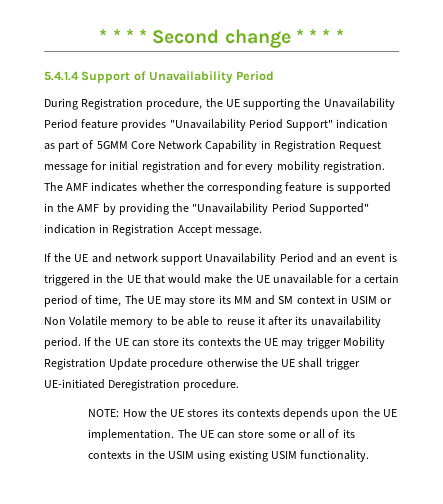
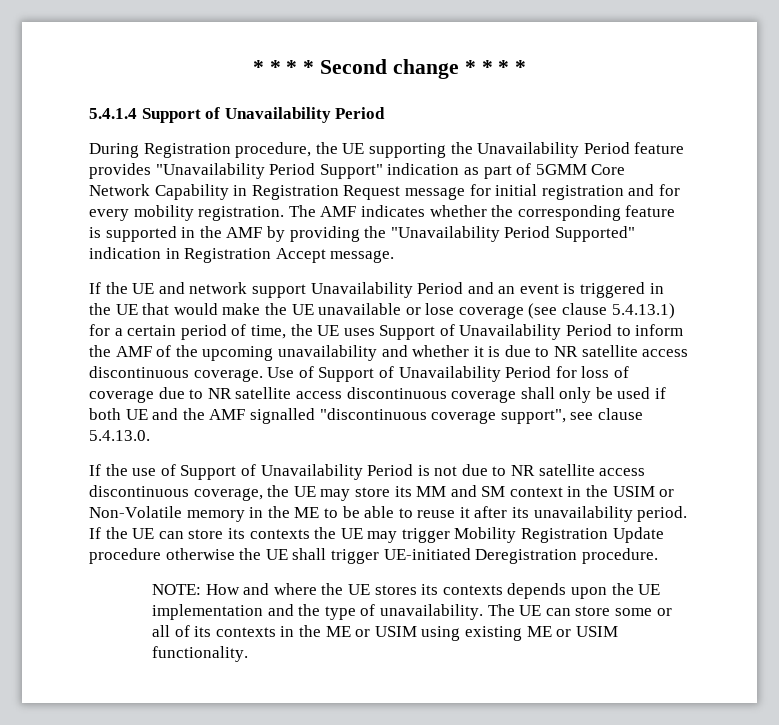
(334, 279) none -> [405,303,675,319] or lose coverage (see clause 5.4.13.1)
[124,295,144,304] The -> [290,324,684,340] [89,345,689,361] [89,366,629,382] [89,387,667,403] [89,408,643,424] [89,430,150,441] [89,464,646,480] [89,485,290,501] the UE uses Support of Unavailability Period to inform the AMF of the upcoming unavailability and whether it is due to NR satellite access discontinuous coverage. Use of Support of Unavailability Period for loss of coverage due to NR satellite access discontinuous coverage shall only be used if both UE and the AMF signalled "discontinuous coverage support", see clause 5.4.13.0. // If the use of Support of Unavailability Period is not due to NR satellite access discontinuous coverage, the
(348, 299) none -> [586,485,609,497] the
[44,316,154,328] Non Volatile memory -> [89,506,320,522] Non-Volatile memory in the ME
(147, 413) none -> [243,583,317,595] and where
[88,429,175,441] implementation. -> [152,604,483,620] implementation and the type of unavailability.
(165, 454) none -> [325,626,371,637] ME or
(268, 456) none -> [526,626,572,637] ME or

